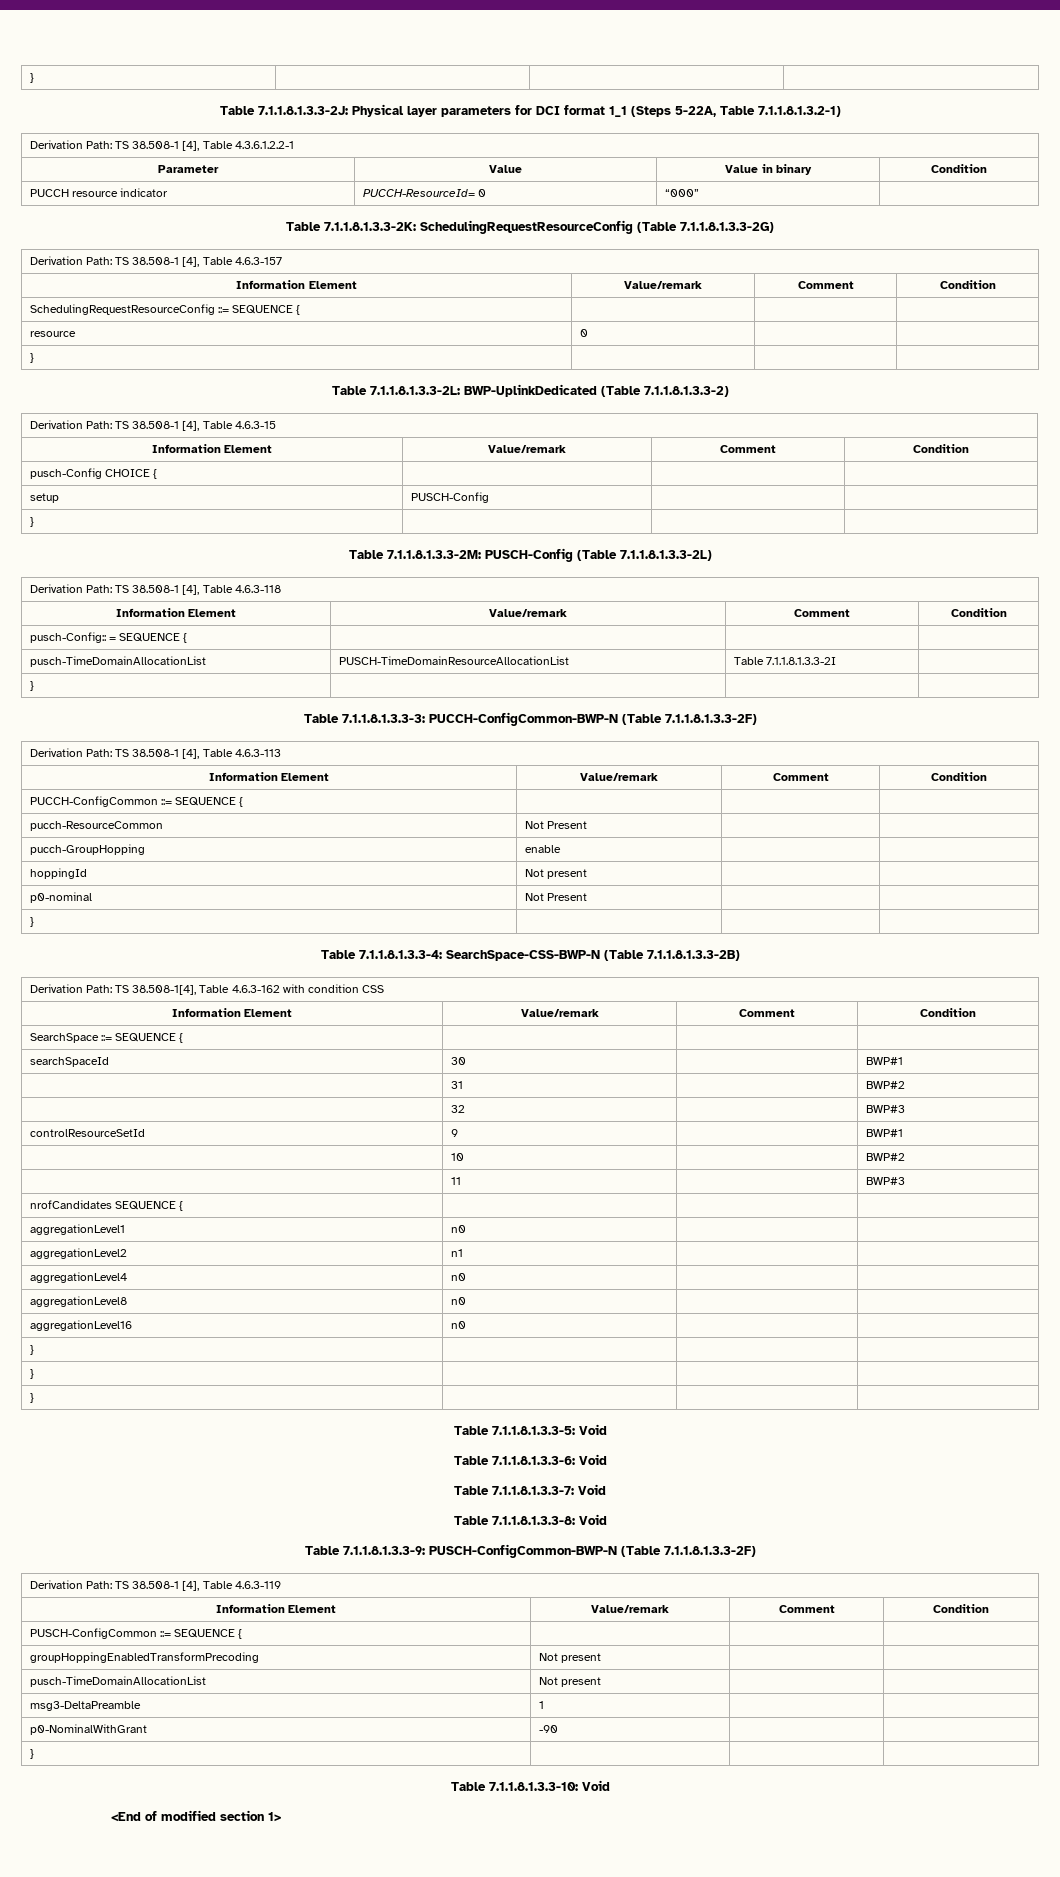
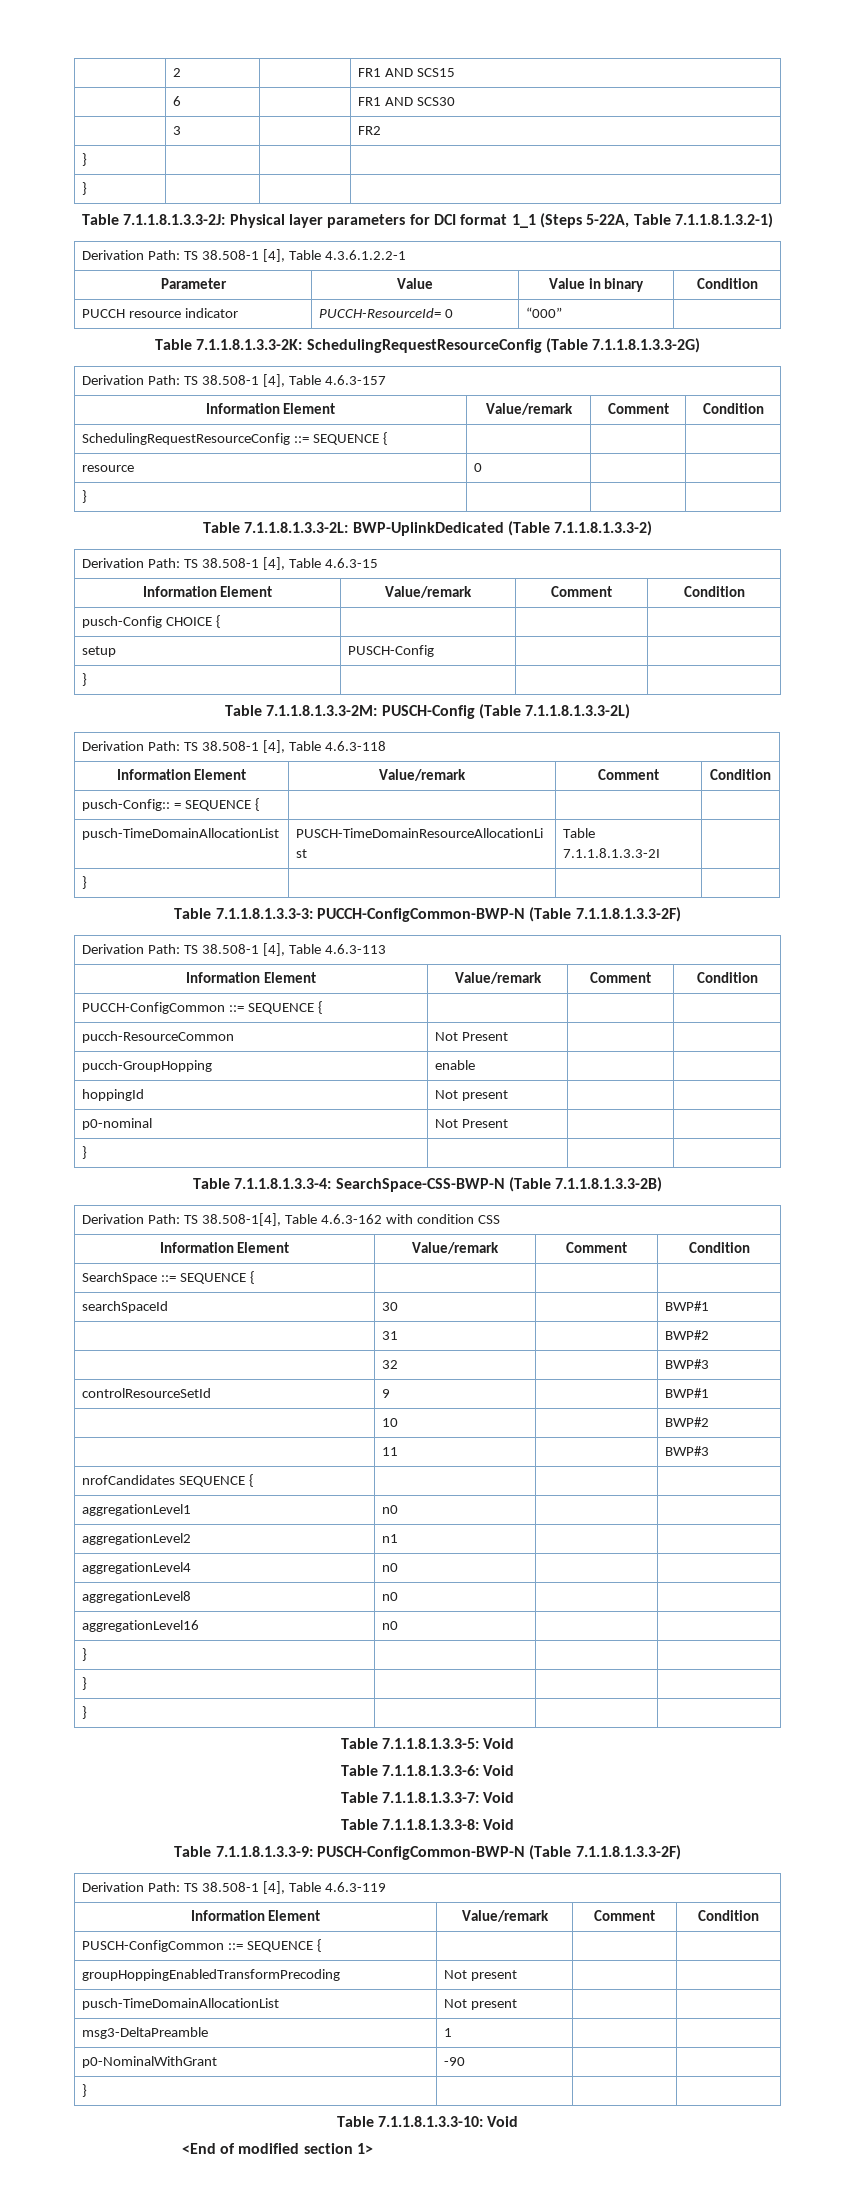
(30, 78) none -> [173,68,182,77] [358,68,456,77] [173,96,182,106] [358,97,456,106] [173,126,182,135] [358,126,382,135] [82,153,88,166] | 2 | | FR1 AND SCS15 // | 6 | | FR1 AND SCS30 // | 3 | | FR2 // } | | | //

